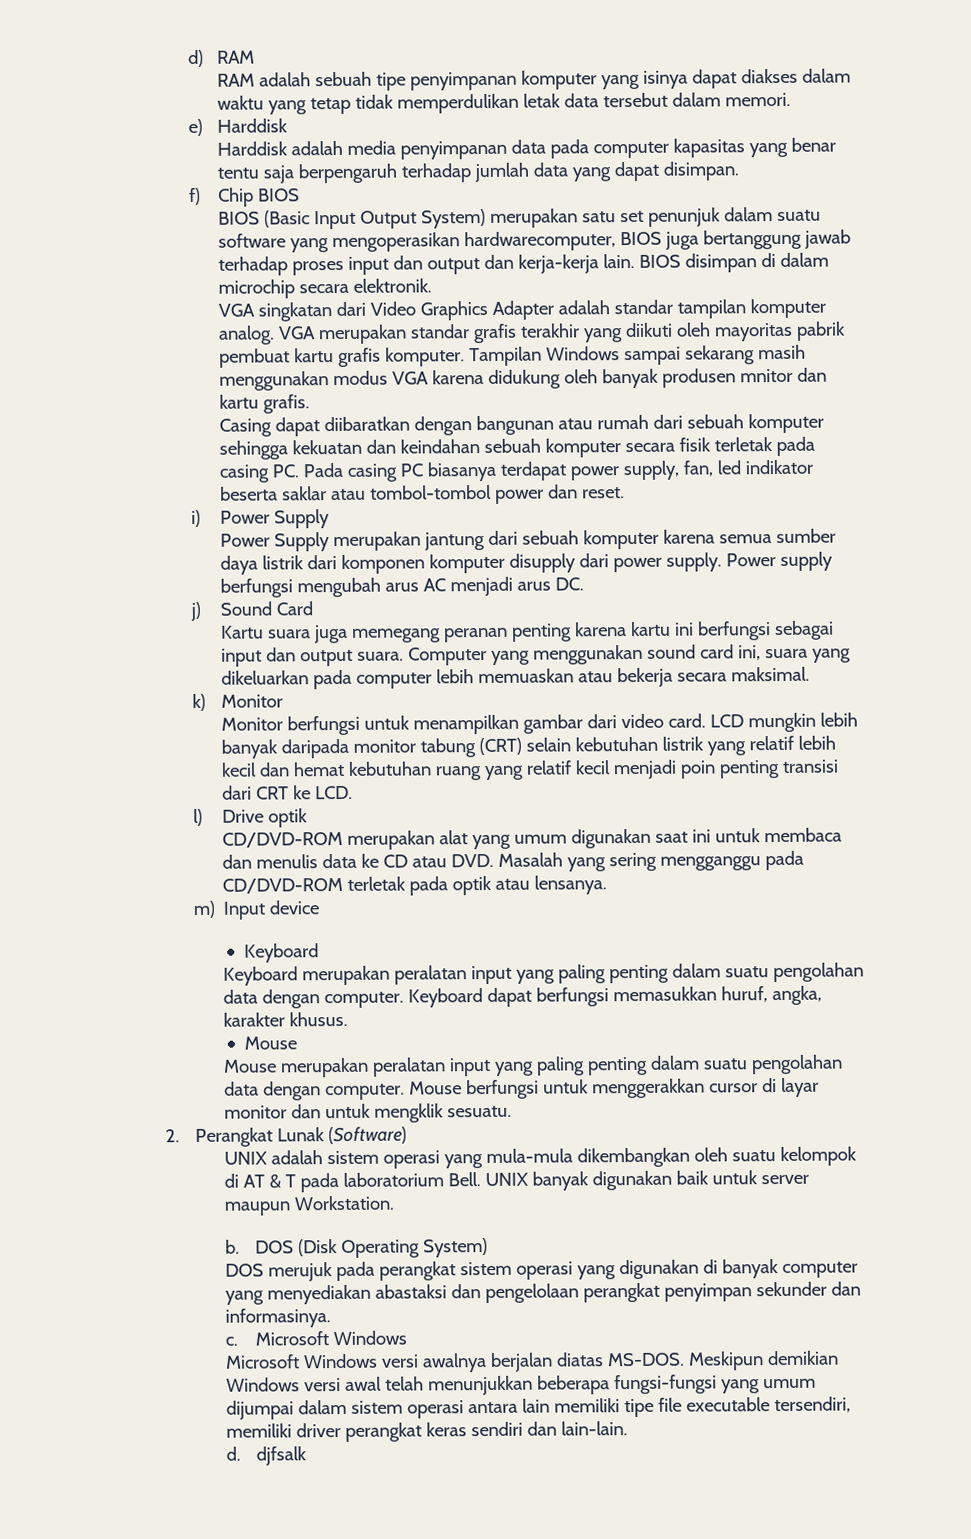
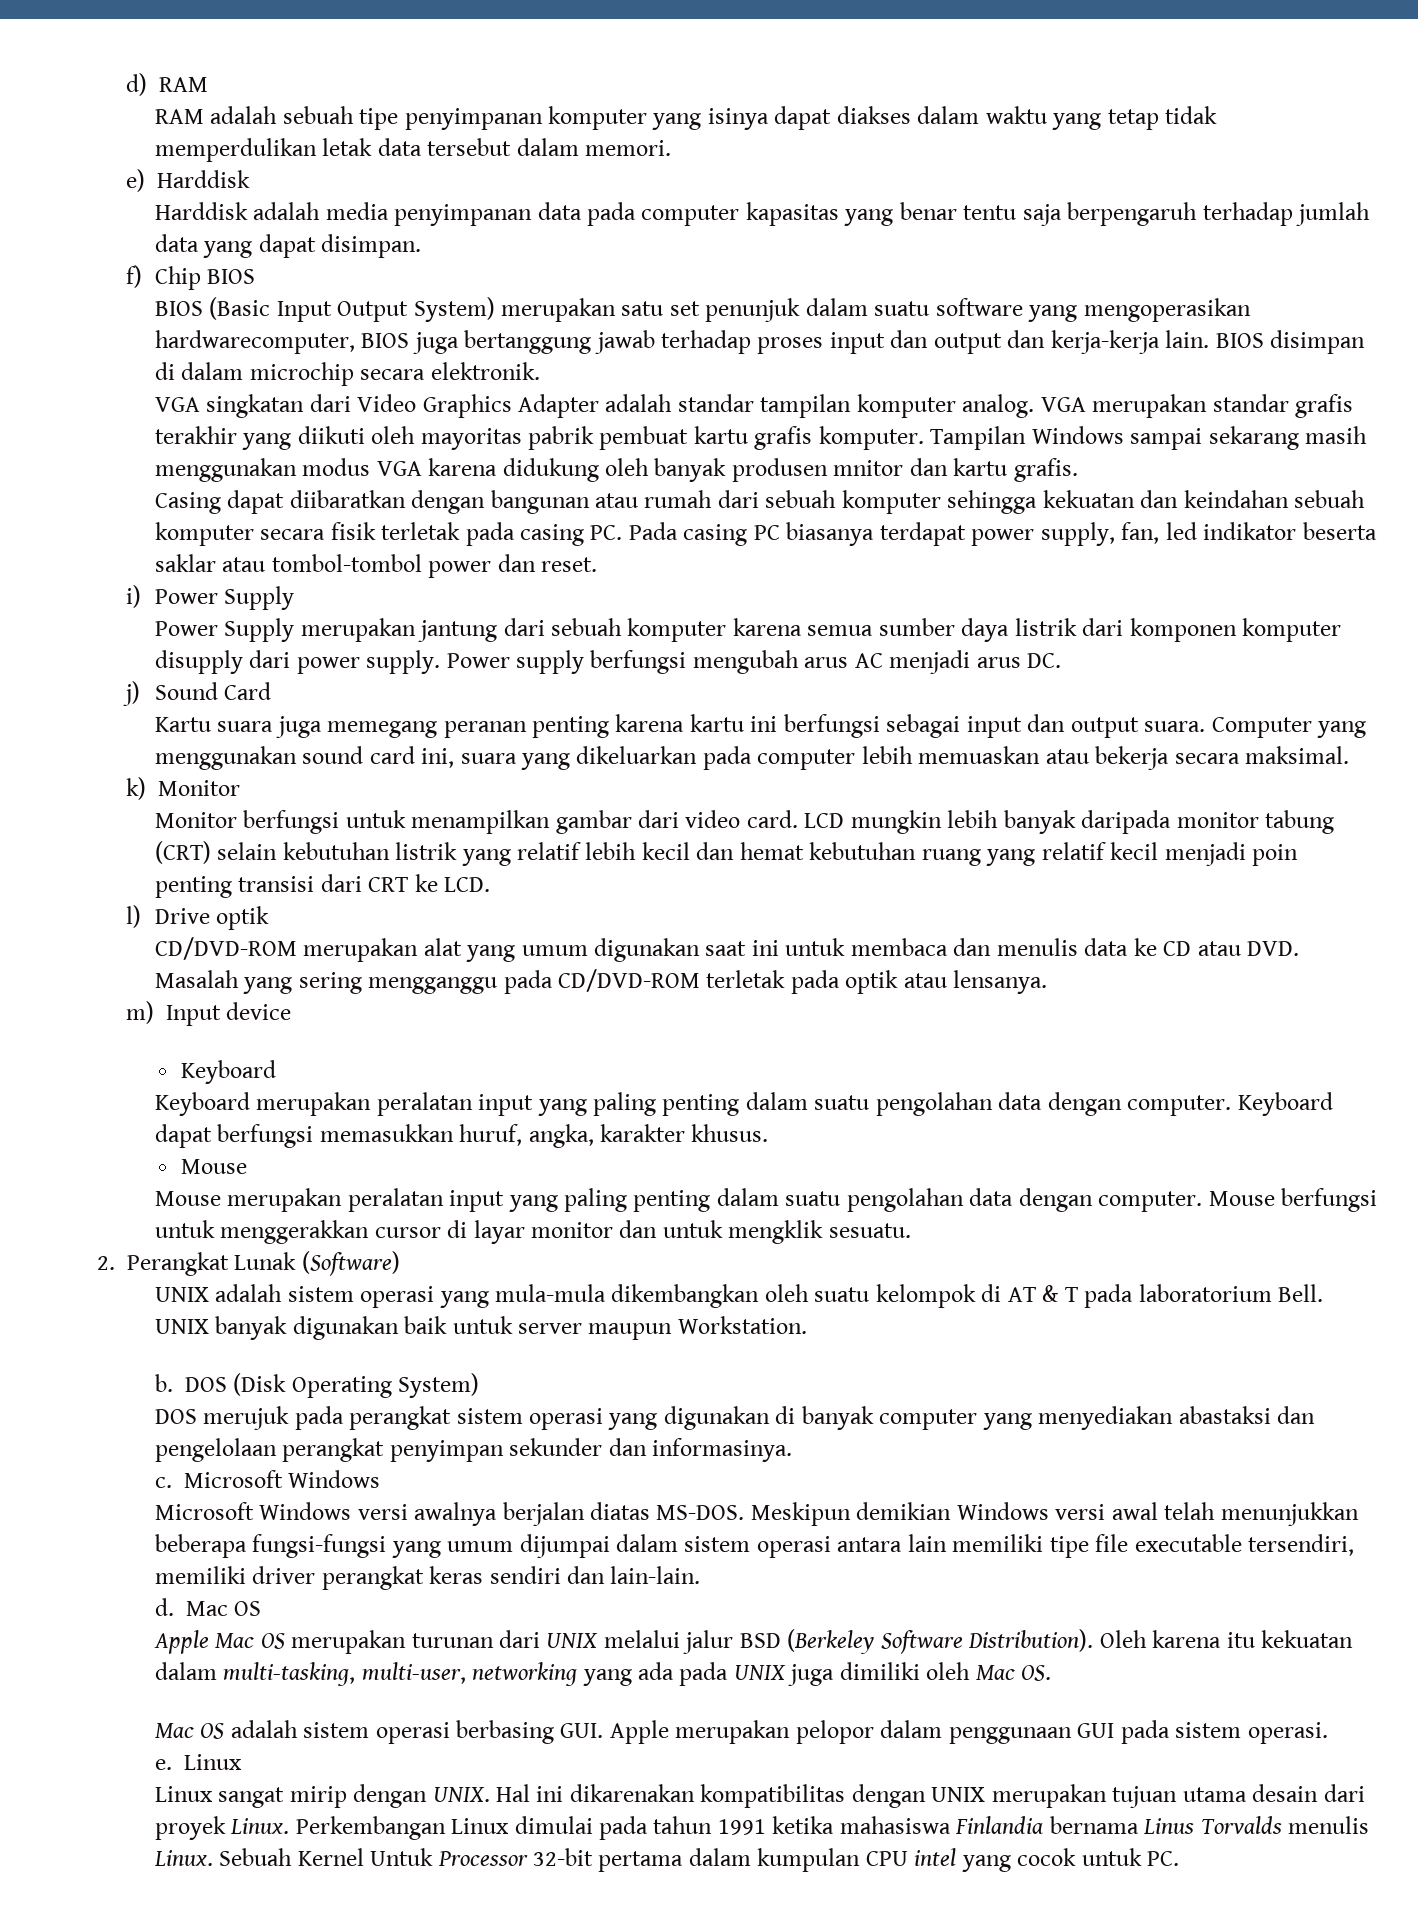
[255,1446,307,1466] djfsalk -> [185,1601,262,1616] [153,1629,1354,1654] [154,1662,1052,1686] [154,1720,1328,1744] [154,1754,242,1770] [154,1784,1365,1808] [154,1816,1370,1840] [153,1848,1180,1872] Mac OS // Apple Mac OS merupakan turunan dari UNIX melalui jalur BSD (Berkeley Software Distribution). Oleh karena itu kekuatan dalam multi-tasking, multi-user, networking yang ada pada UNIX juga dimiliki oleh Mac OS. // Mac OS adalah sistem operasi berbasing GUI. Apple merupakan pelopor dalam penggunaan GUI pada sistem operasi. // e. Linux // Linux sangat mirip dengan UNIX. Hal ini dikarenakan kompatibilitas dengan UNIX merupakan tujuan utama desain dari proyek Linux. Perkembangan Linux dimulai pada tahun 1991 ketika mahasiswa Finlandia bernama Linus Torvalds menulis Linux. Sebuah Kernel Untuk Processor 32-bit pertama dalam kumpulan CPU intel yang cocok untuk PC.

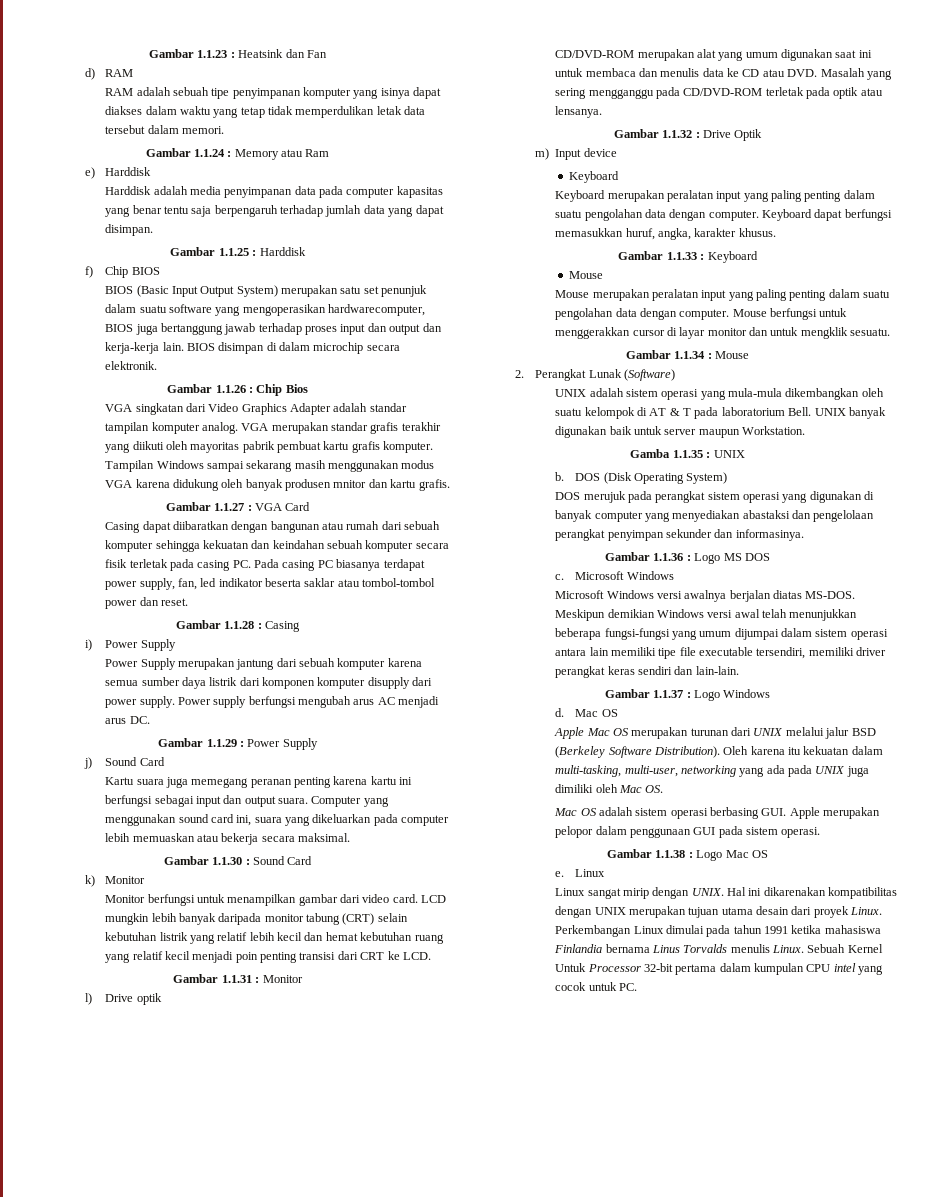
(125, 84) none -> [149,49,327,58] Gambar 1.1.23 : Heatsink dan Fan //
(672, 148) none -> [145,148,330,160] // Gambar 1.1.24 : Memory atau Ram
(422, 246) none -> [170,247,306,256] // Gambar 1.1.25 : Harddisk
(540, 371) none -> [167,384,308,396] // Gambar 1.1.26 : Chip Bios
(1078, 470) none -> [165,502,311,511] // Gambar 1.1.27 : VGA Card
(598, 564) none -> [175,620,301,632] // Gambar 1.1.28 : Casing
(1062, 660) none -> [158,738,318,750] // Gambar 1.1.29 : Power Supply
(1350, 755) none -> [163,856,313,865] // Gambar 1.1.30 : Sound Card
(491, 884) none -> [173,974,303,983] // Gambar 1.1.31 : Monitor
(1048, 982) none -> [613,129,763,141] // Gambar 1.1.32 : Drive Optik
(769, 1133) none -> [618,251,758,263] // Gambar 1.1.33 : Keyboard
(911, 1230) none -> [625,350,750,359] // Gambar 1.1.34 : Mouse
(807, 1325) none -> [630,449,745,458] // Gamba 1.1.35 : UNIX
(793, 1450) none -> [605,552,770,564] // Gambar 1.1.36 : Logo MS DOS
(701, 1575) none -> [604,689,771,701] // Gambar 1.1.37 : Logo Windows
(1328, 1733) none -> [607,849,768,861] // Gambar 1.1.38 : Logo Mac OS

